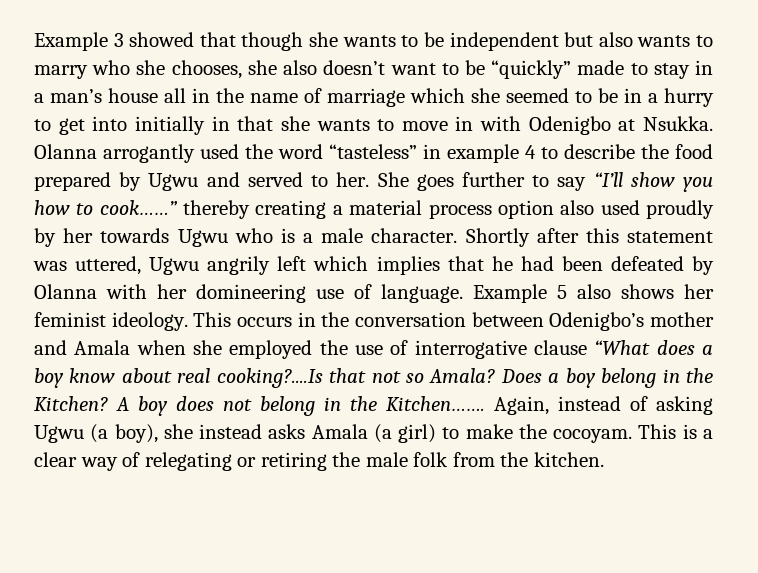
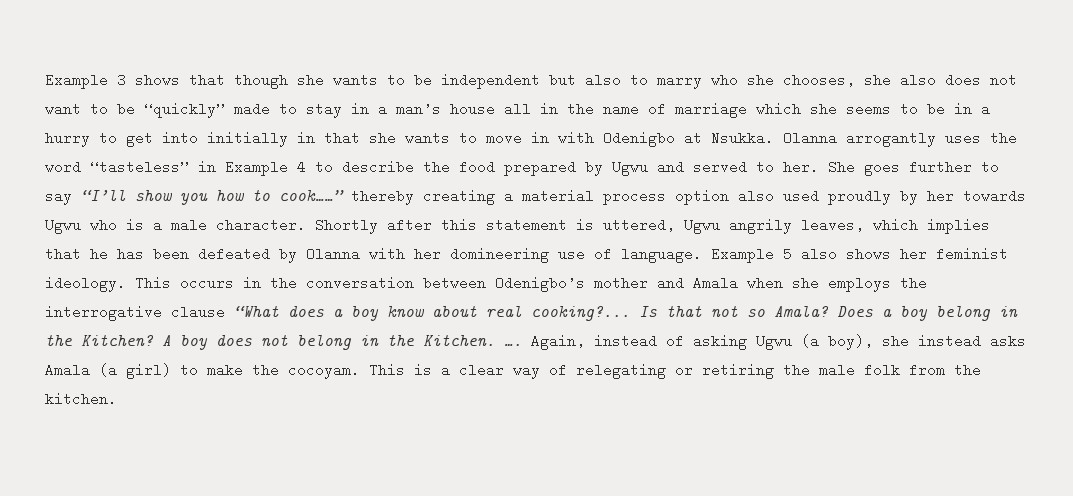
[129,32,195,47] showed -> [135,75,180,85] shows
[637,35,691,47] wants -> (621, 80) none
[323,60,386,75] doesn’t -> [945,73,1017,87] does not
[506,88,569,103] seemed -> [846,102,891,116] seems
[200,144,239,159] used -> [945,131,981,145] uses
[447,144,519,163] example -> [225,160,288,176] Example
[33,261,67,271] was -> [576,219,594,230] is
[277,256,307,271] left -> [801,218,864,232] leaves,
[520,256,554,271] had -> [117,247,144,261] has
[229,340,409,359] employed the use of -> [828,276,927,292] employs the
[216,368,323,388] cooking?....Is -> [531,306,657,321] cooking?... Is
[386,396,485,411] Kitchen……. -> [423,335,522,346] Kitchen. ….

